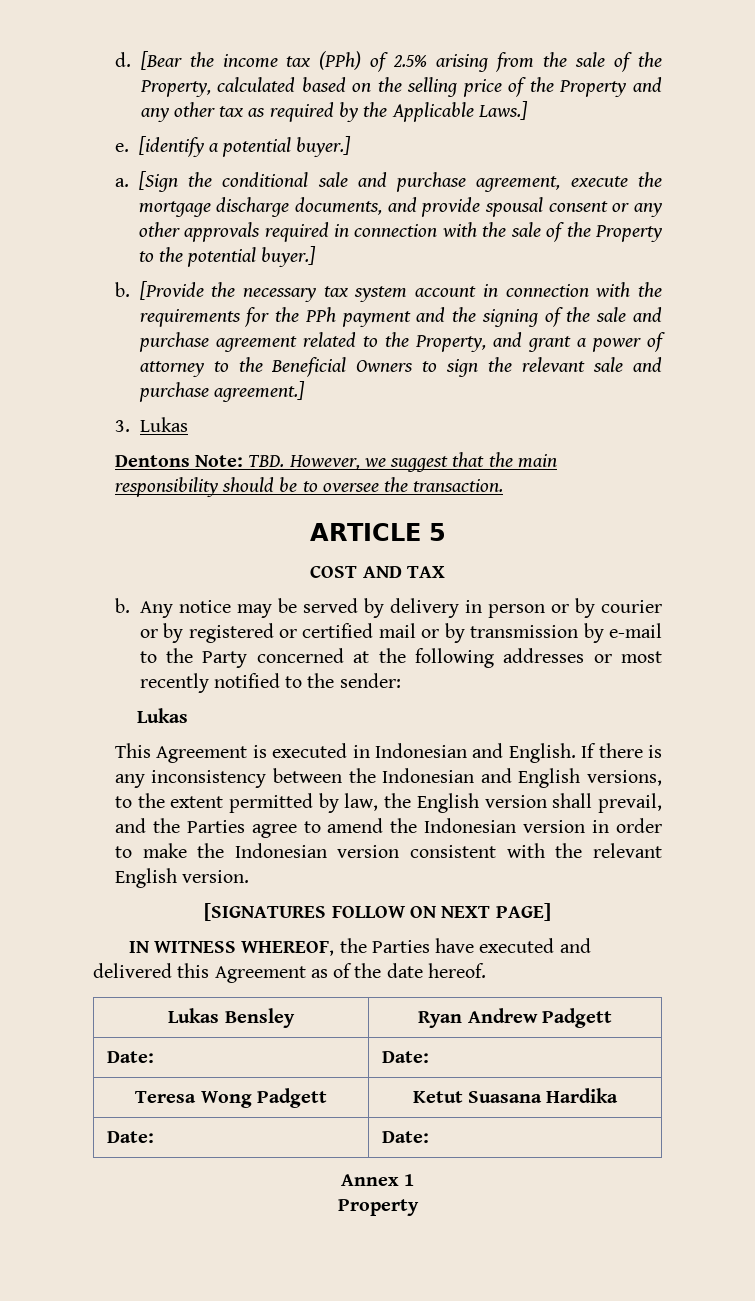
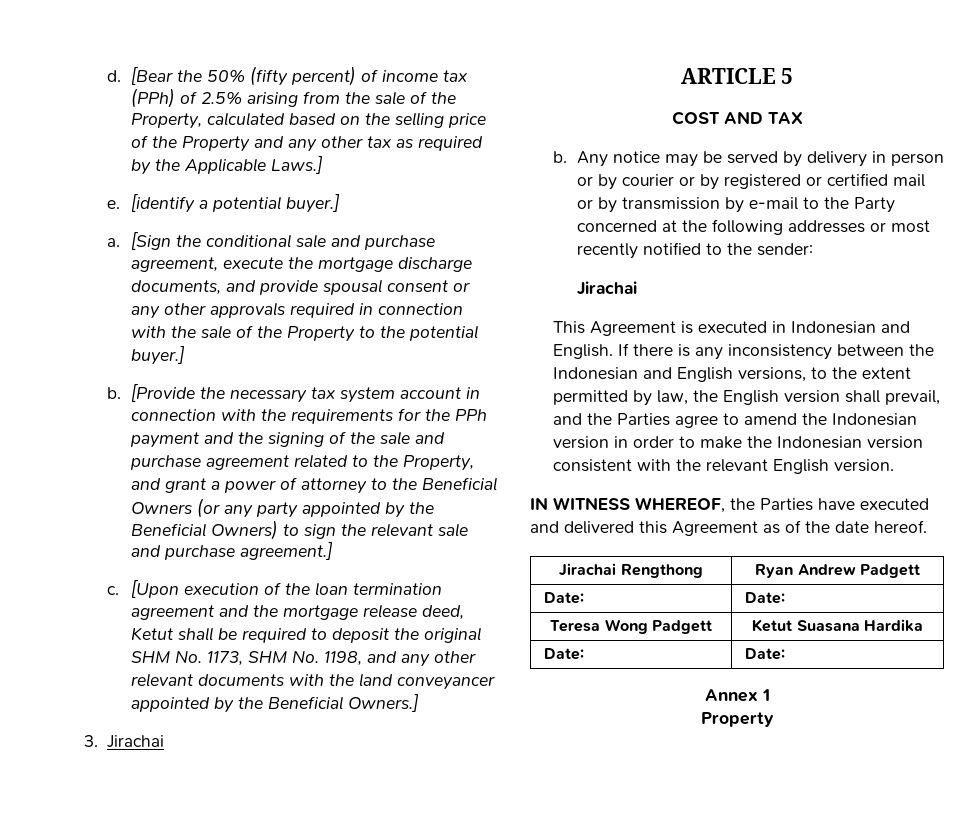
(214, 59) none -> [206,66,378,86] 50% (fifty percent) of
(414, 366) none -> [196,498,434,518] [130,520,278,540] (or any party appointed by the Beneficial Owners)
[114,417,188,432] [114,452,558,472] [114,477,504,497] 3. Lukas // Dentons Note: TBD. However, we suggest that the main responsibility should be to oversee the transaction. -> [107,580,442,598] [130,604,464,620] [130,627,481,643] [130,650,476,667] [130,673,495,690] [130,694,419,713] [84,735,165,748] c. [Upon execution of the loan termination agreement and the mortgage release deed, Ketut shall be required to deposit the original SHM No. 1173, SHM No. 1198, and any other relevant documents with the land conveyancer appointed by the Beneficial Owners.] // 3. Jirachai
[136,708,188,723] Lukas -> [576,281,637,295] Jirachai
[204,903,551,921] // [SIGNATURES FOLLOW ON NEXT PAGE] -> (895, 465) none
[168,1008,295,1028] Lukas Bensley -> [559,563,703,578] Jirachai Rengthong

